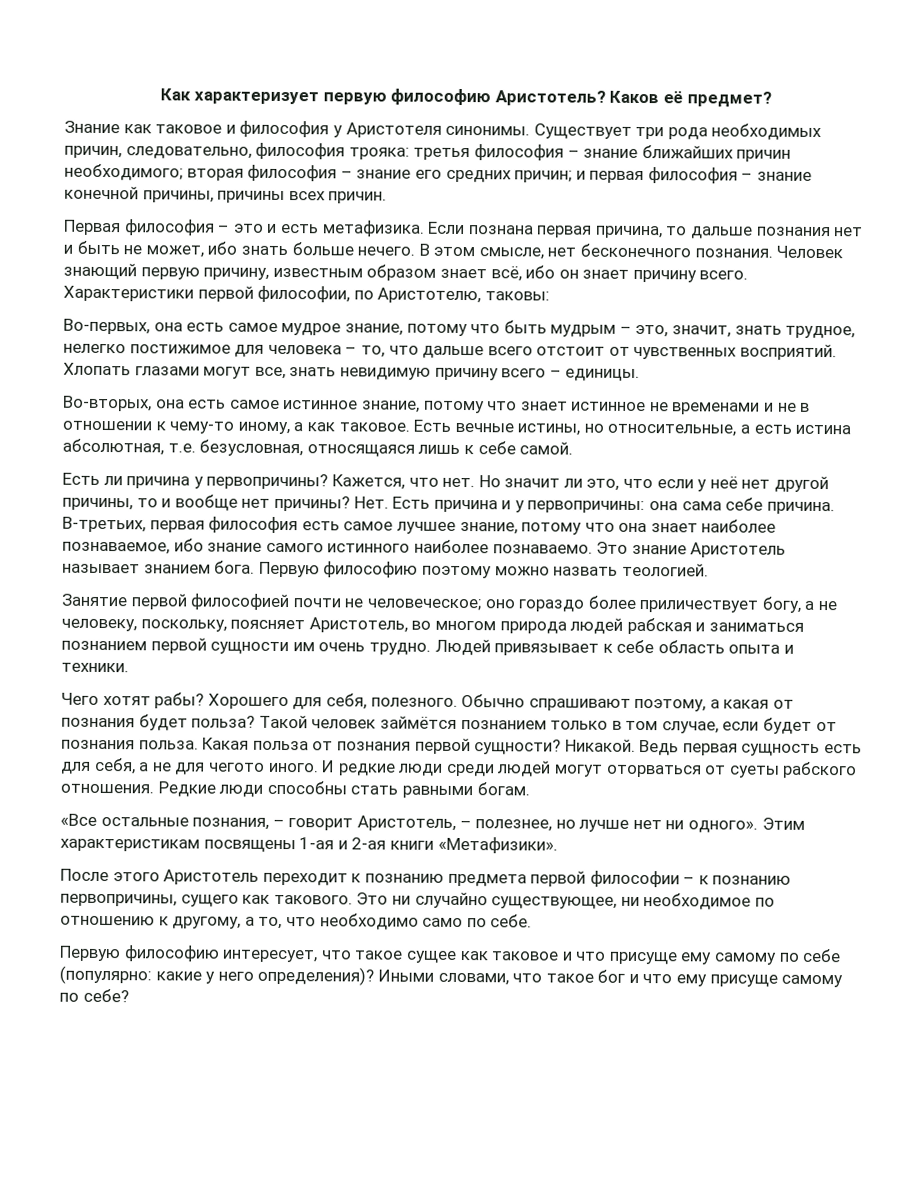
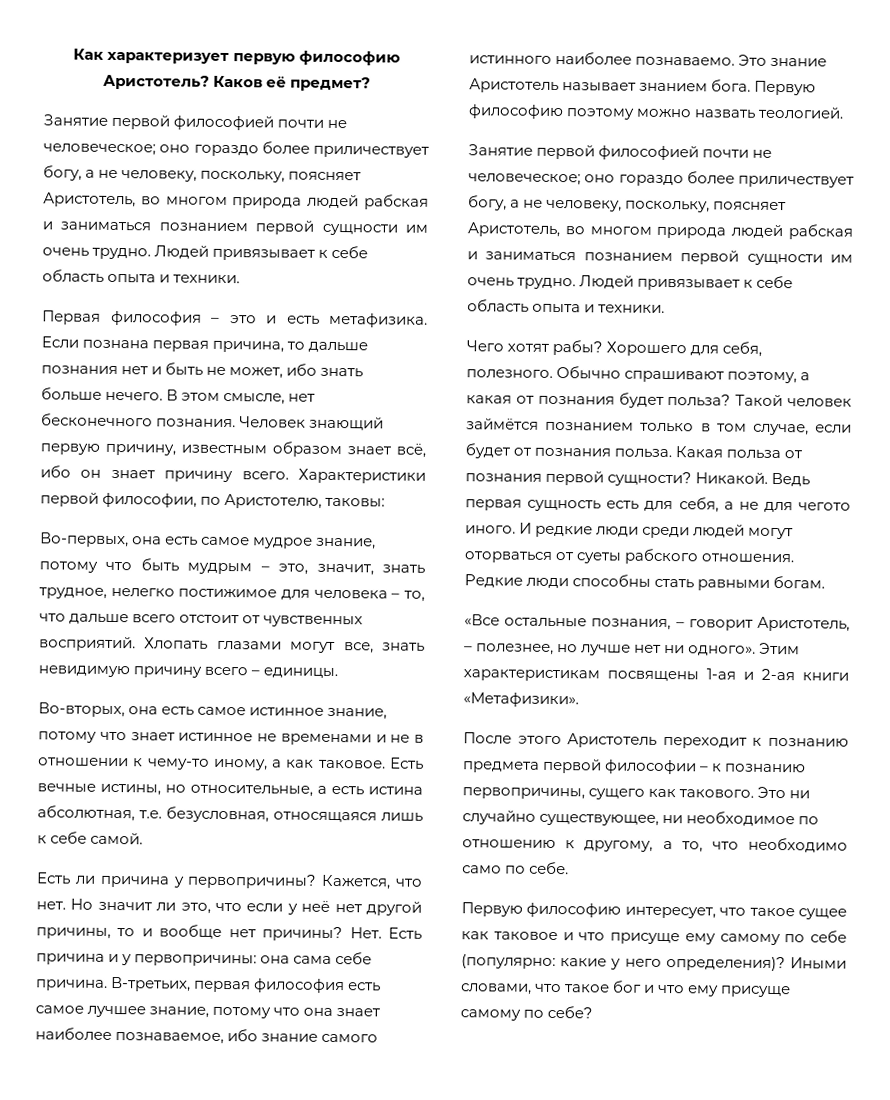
[64,120,823,141] [64,142,792,162] [64,163,813,184] [64,185,388,204] Знание как таковое и философия у Аристотеля синонимы. Существует три рода необходимых причин, следовательно, философия трояка: третья философия – знание ближайших причин необходимого; вторая философия – знание его средних причин; и первая философия – знание конечной причины, причины всех причин. -> [43,114,348,131] [43,141,430,158] [43,165,363,183] [43,192,429,210] [42,220,428,236] [42,245,369,261] [42,269,241,284] Занятие первой философией почти не человеческое; оно гораздо более приличествует богу, а не человеку, поскольку, поясняет Аристотель, во многом природа людей рабская и заниматься познанием первой сущности им очень трудно. Людей привязывает к себе область опыта и техники.

